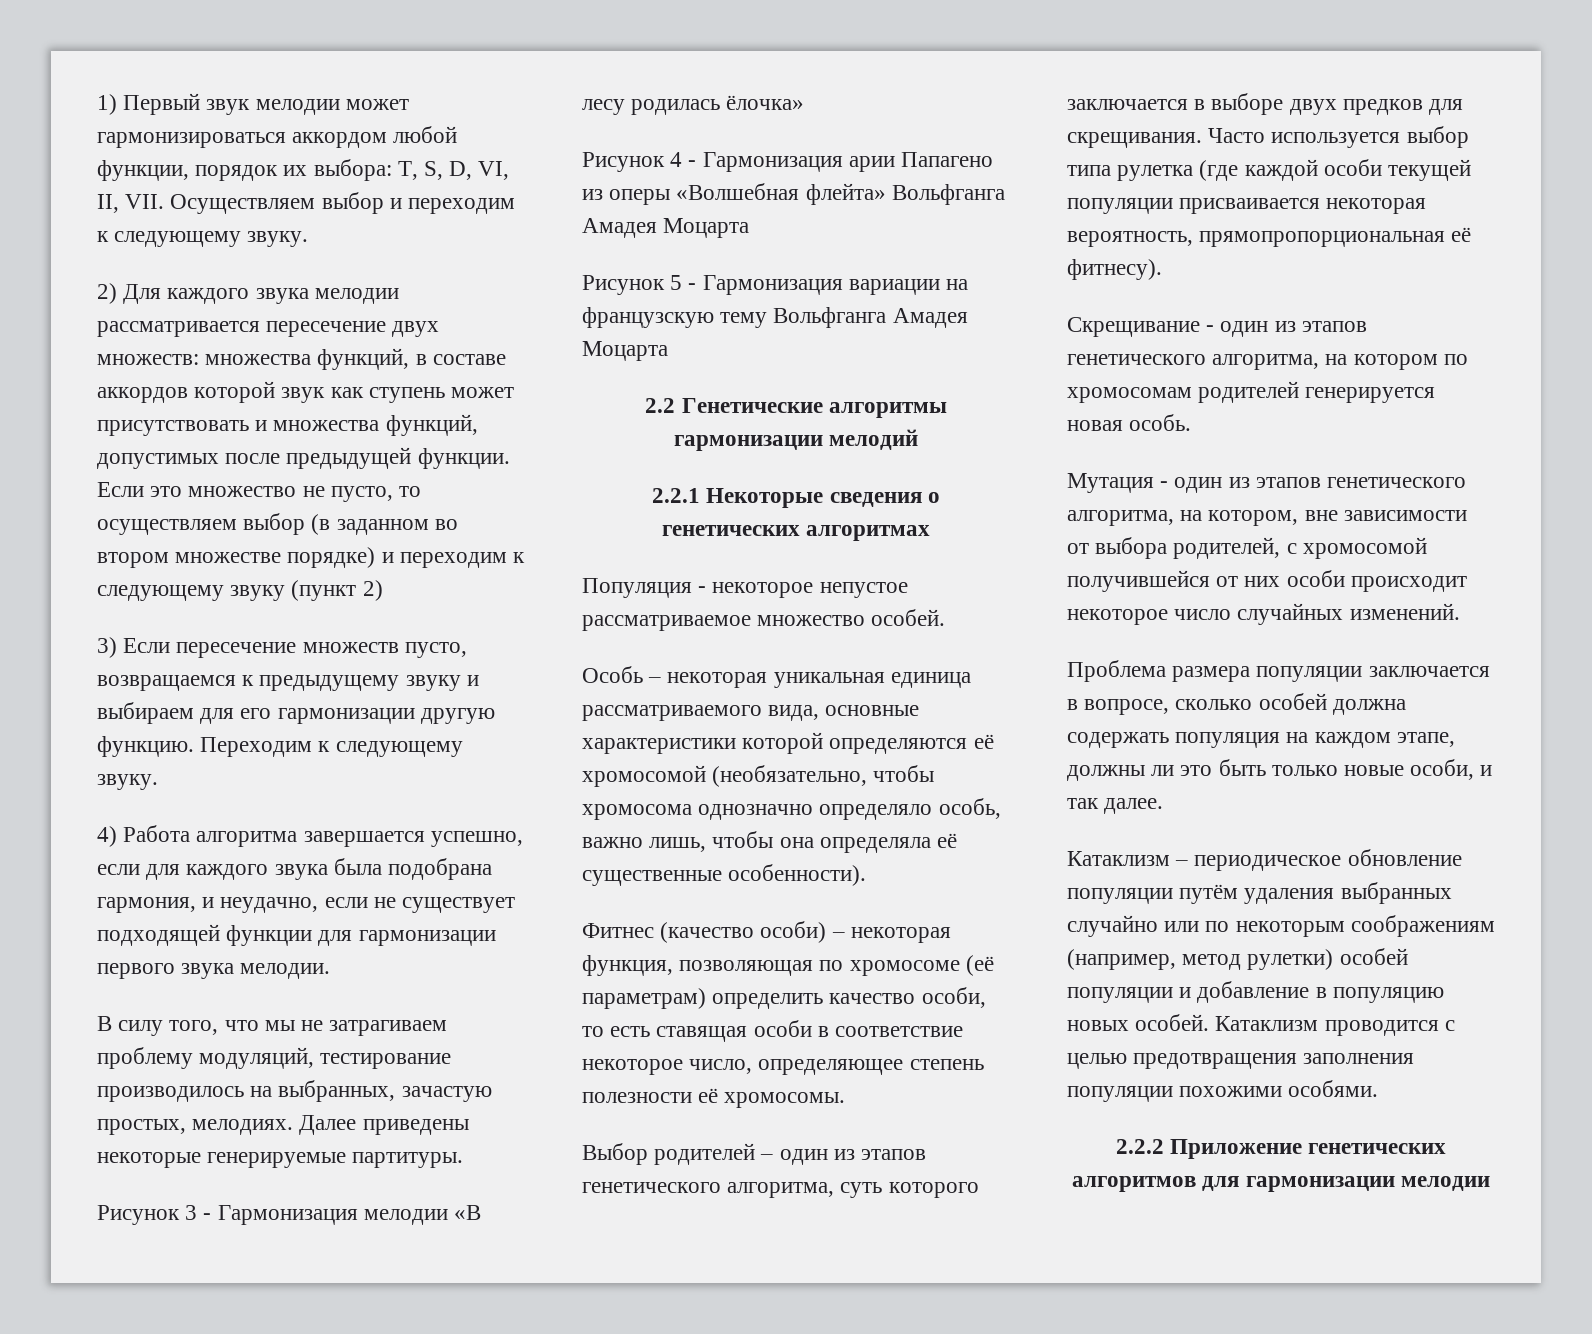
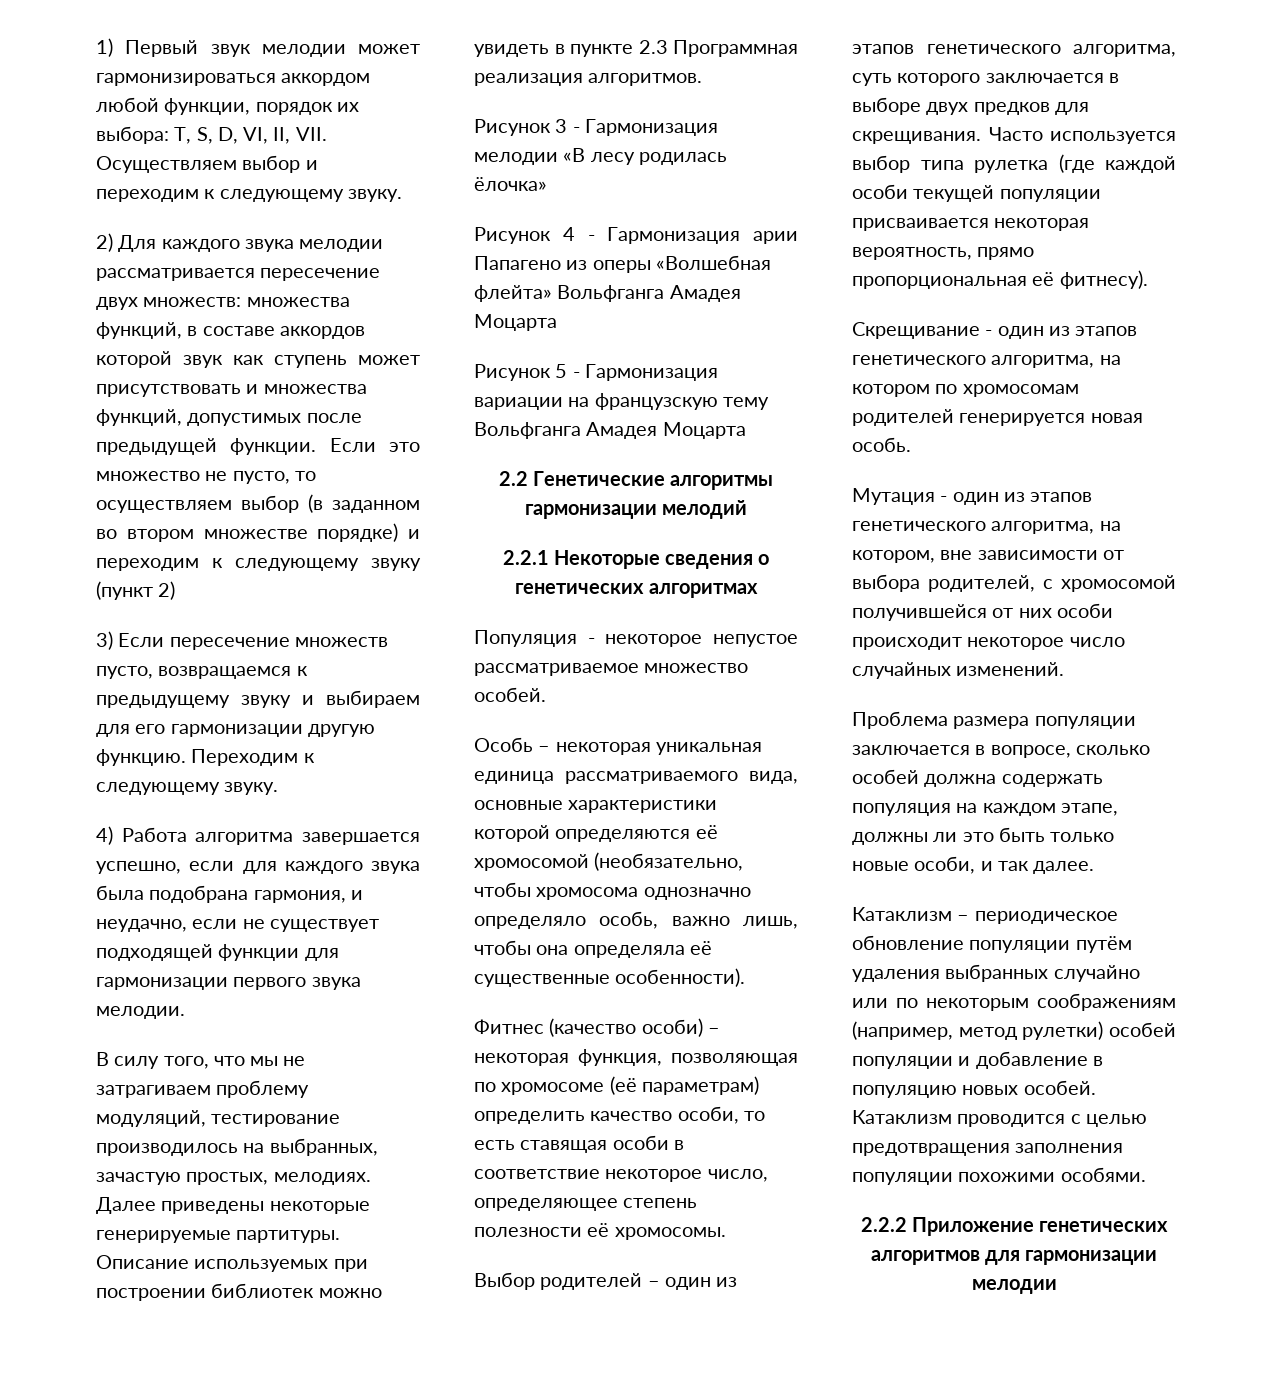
(464, 1160) none -> [96,1255,368,1272] [96,1283,382,1301] [474,40,798,57] [474,73,703,86] Описание используемых при построении библиотек можно увидеть в пункте 2.3 Программная реализация алгоритмов.
[1199,231,1446,247] прямопропорциональная -> [977,247,1035,260] [852,276,1027,289] прямо пропорциональная

